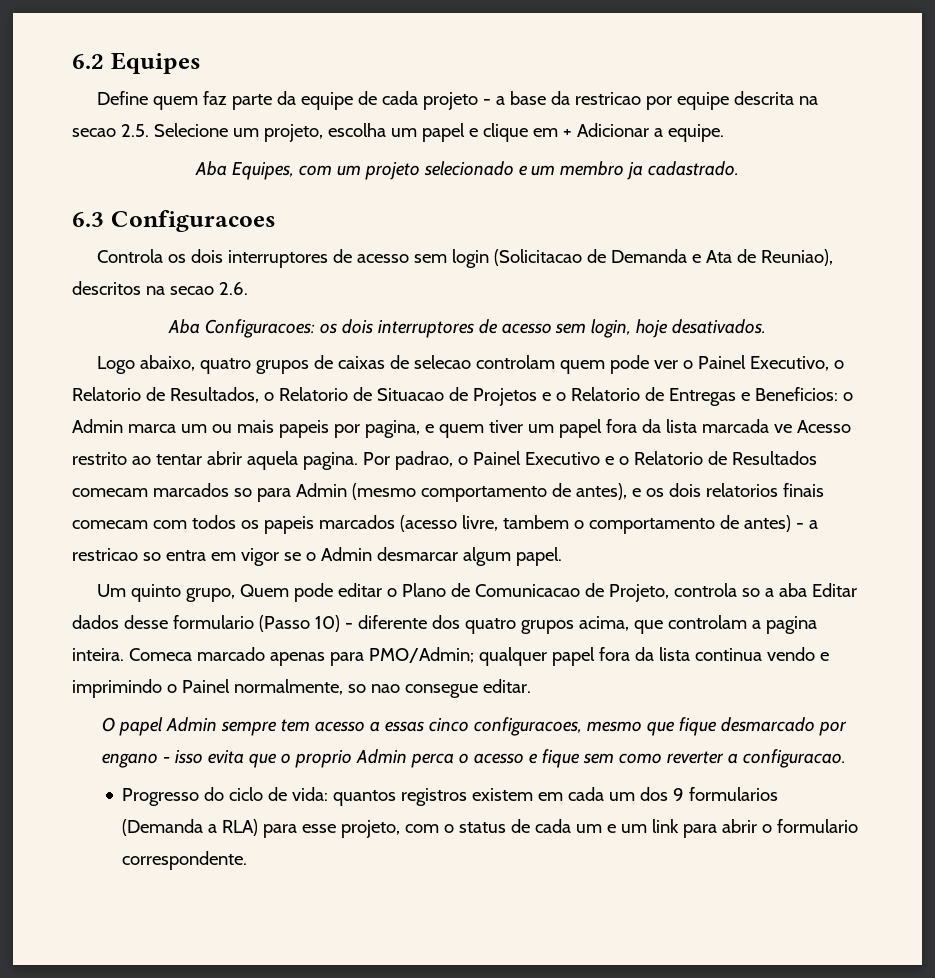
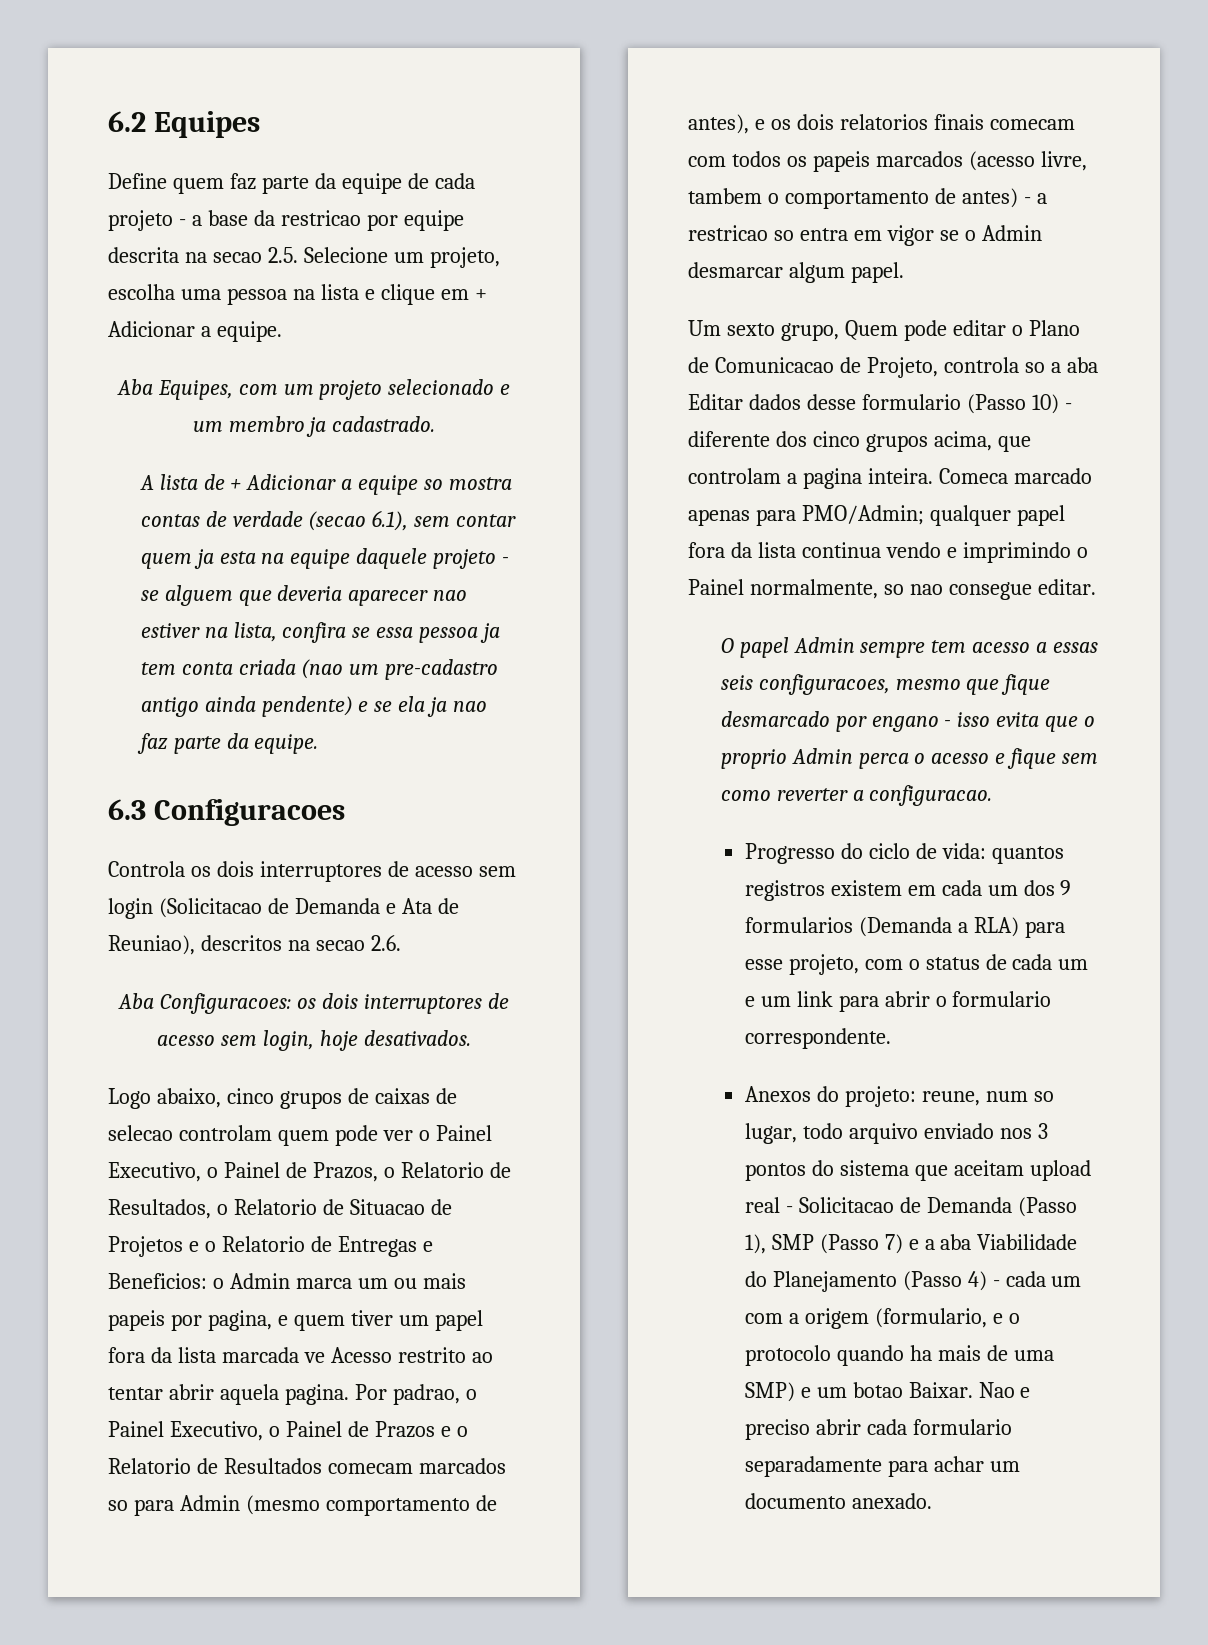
[390,123,465,142] um papel -> [180,284,359,305] uma pessoa na lista
(740, 168) none -> [139,474,513,495] [140,510,517,531] [140,548,510,569] [140,585,468,606] [140,622,501,643] [140,659,499,680] [140,696,488,717] [136,733,319,754] // A lista de + Adicionar a equipe so mostra contas de verdade (secao 6.1), sem contar quem ja esta na equipe daquele projeto - se alguem que deveria aparecer nao estiver na lista, confira se essa pessoa ja tem conta criada (nao um pre-cadastro antigo ainda pendente) e se ela ja nao faz parte da equipe.
[200,358,252,374] quatro -> [226,1088,274,1104] cinco
(845, 364) none -> [223,1162,395,1182] Painel de Prazos, o
[524,452,600,465] Executivo -> [169,1421,435,1441] Executivo, o Painel de Prazos
[131,584,182,602] quinto -> [726,323,775,336] sexto
[464,618,516,634] quatro -> [812,431,860,447] cinco
[428,718,469,732] cinco -> [720,675,753,690] seis
(248, 860) none -> [744,1086,1054,1107] [744,1123,1048,1144] [744,1160,1091,1181] [744,1197,1077,1217] [744,1234,1078,1254] [744,1271,1082,1292] [744,1308,1020,1329] [744,1345,1054,1366] [744,1382,1031,1402] [744,1419,1012,1440] [744,1456,1020,1477] [744,1493,932,1509] // Anexos do projeto: reune, num so lugar, todo arquivo enviado nos 3 pontos do sistema que aceitam upload real - Solicitacao de Demanda (Passo 1), SMP (Passo 7) e a aba Viabilidade do Planejamento (Passo 4) - cada um com a origem (formulario, e o protocolo quando ha mais de uma SMP) e um botao Baixar. Nao e preciso abrir cada formulario separadamente para achar um documento anexado.

